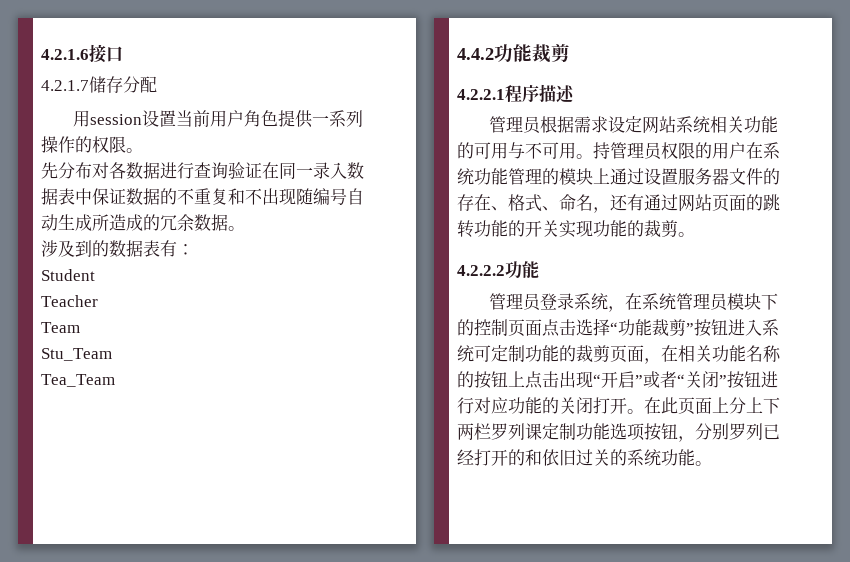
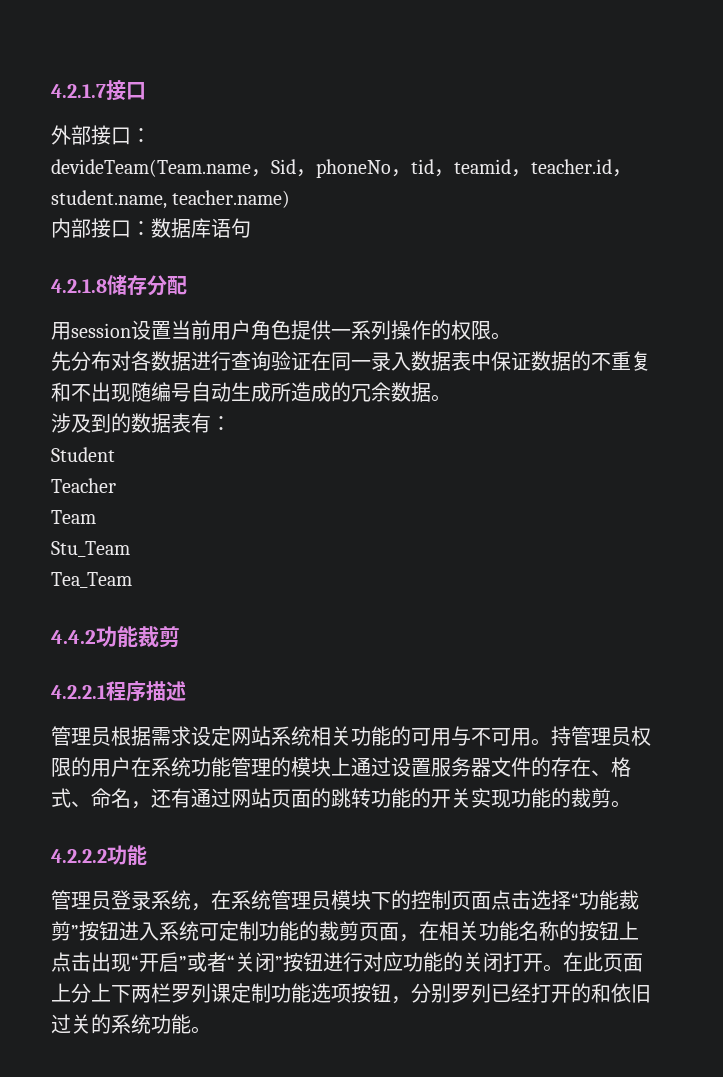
[41,49,89,60] 4.2.1.6 -> [51,84,106,98] 4.2.1.7
[41,80,89,91] 4.2.1.7 -> [51,125,151,145] [51,159,632,178] [51,190,291,209] [51,218,251,238] [51,279,107,293] 外部接口： // devideTeam(Team.name，Sid，phoneNo，tid，teamid，teacher.id，student.name, teacher.name) // 内部接口：数据库语句 // 4.2.1.8

